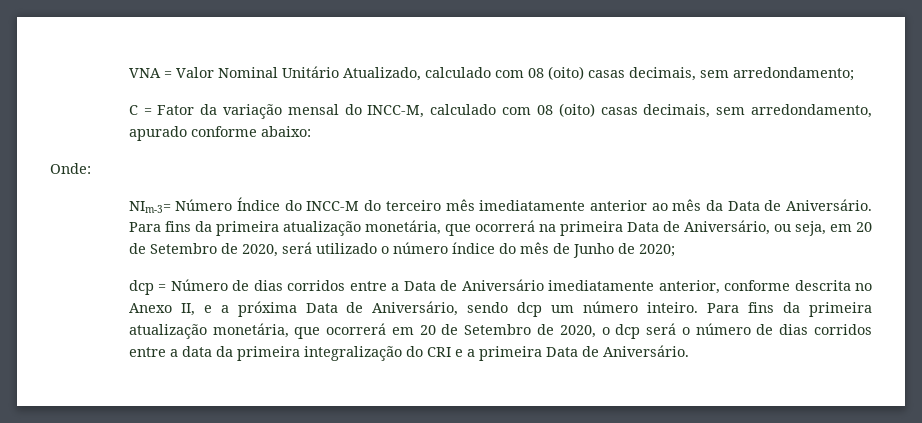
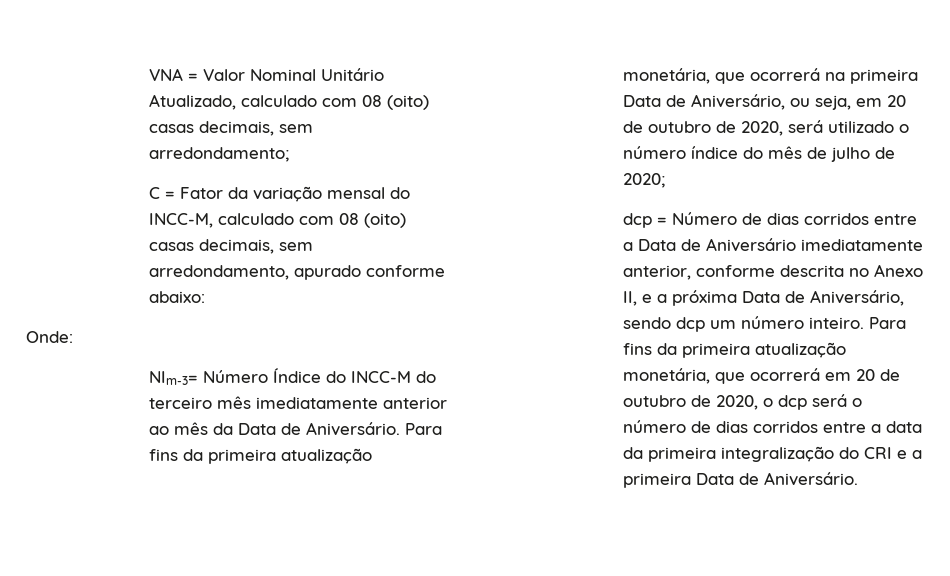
[149,243,217,254] Setembro -> [648,121,712,133] outubro
[572,243,614,258] Junho -> [831,147,871,162] julho
[464,324,532,335] Setembro -> [623,395,687,407] outubro

